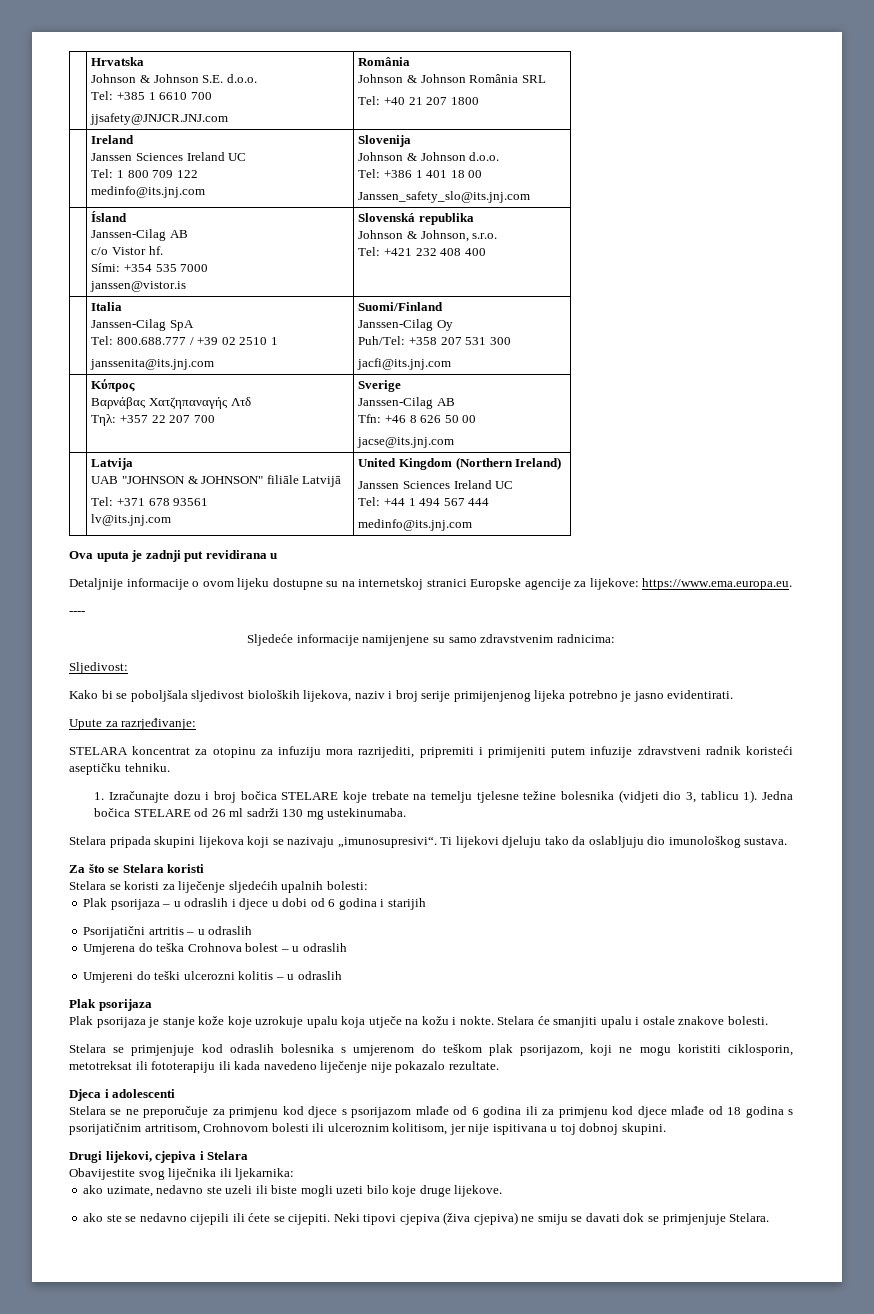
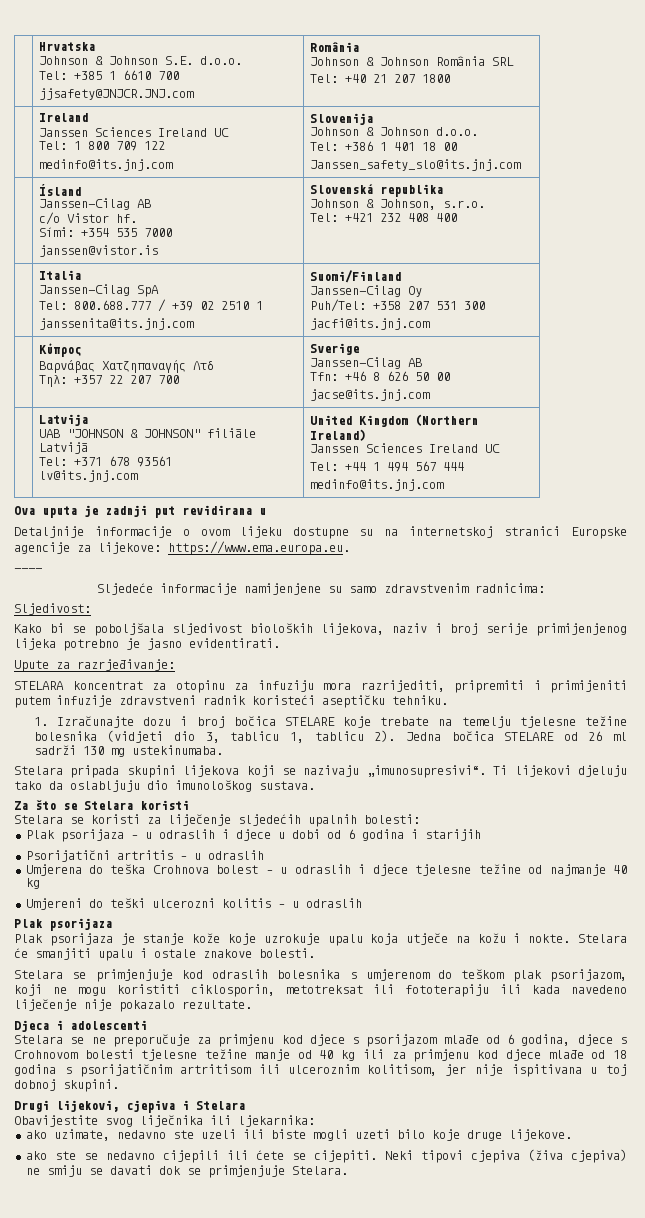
[743,790,758,803] 1). -> [289,730,396,743] 1, tablicu 2).
(347, 947) none -> [358,864,627,876] [25,878,40,889] i djece tjelesne težine od najmanje 40 kg
[483,1106,522,1118] godina -> [521,1034,627,1046] [14,1049,356,1061] godina, djece s Crohnovom bolesti tjelesne težine manje od 40 kg
[144,1123,309,1135] artritisom, Crohnovom bolesti -> [179,1064,251,1074] artritisom

